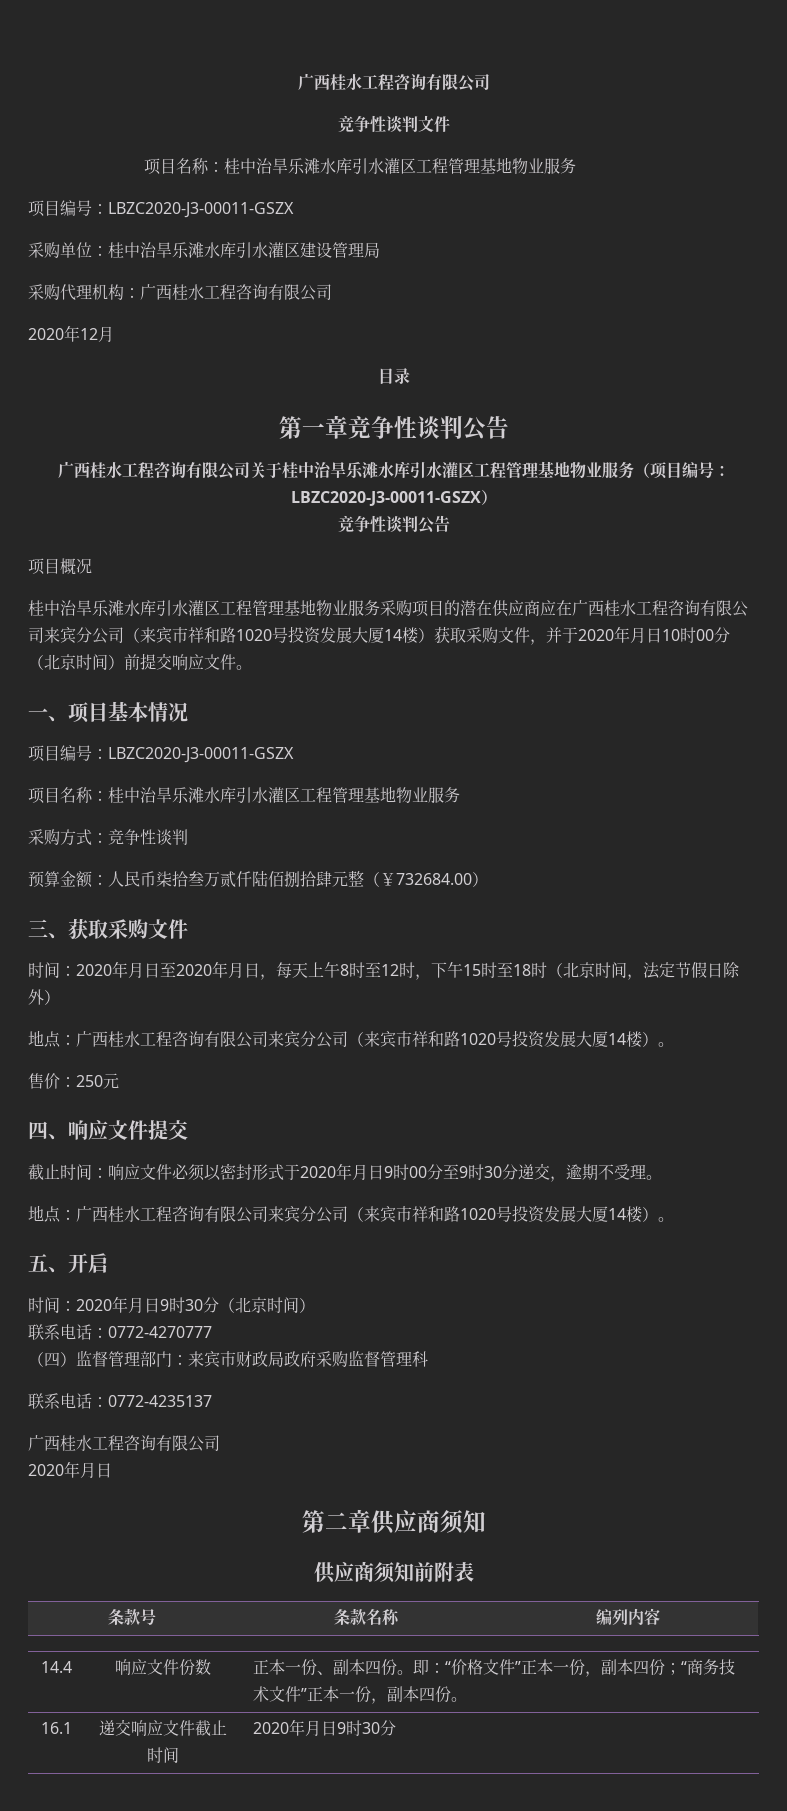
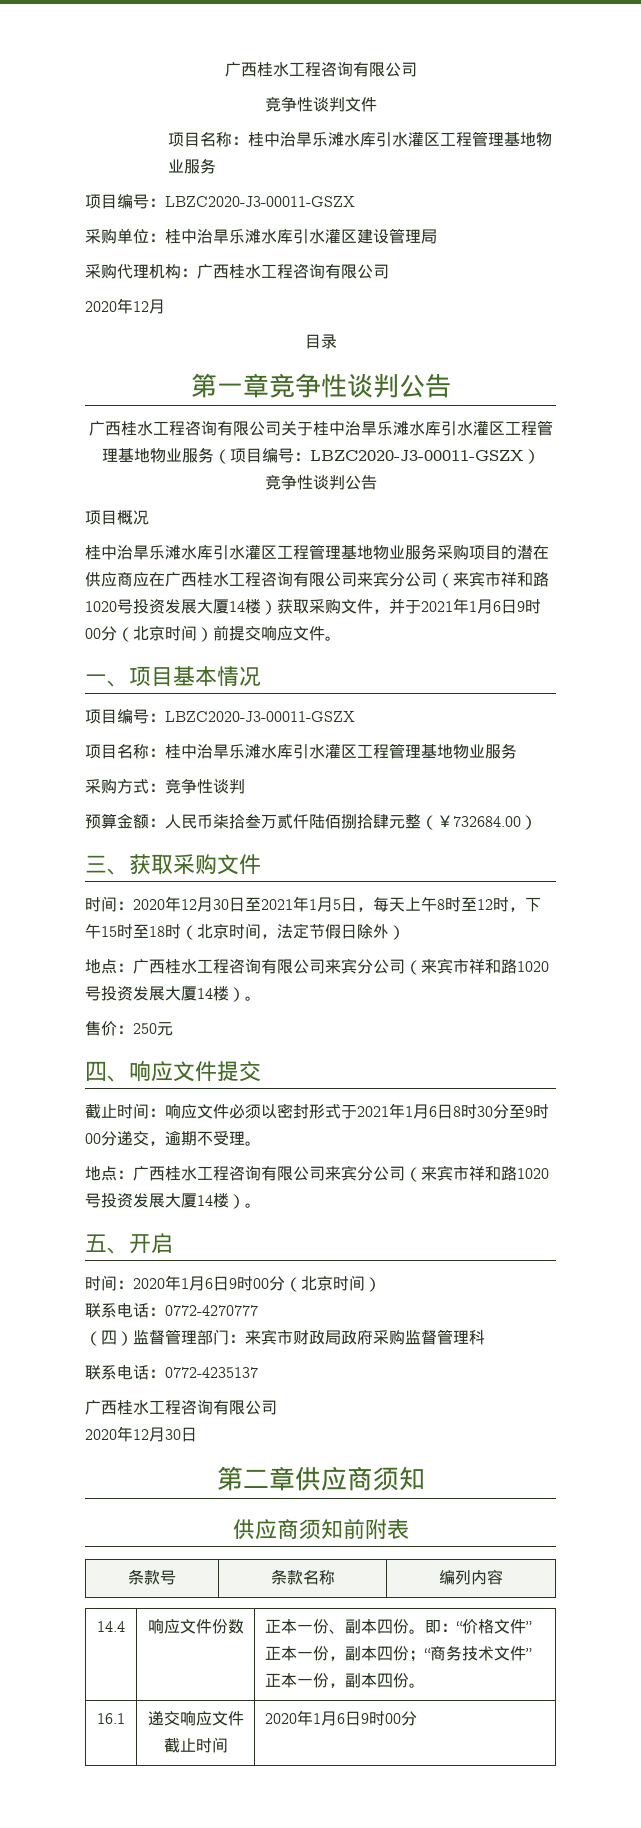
[578,626,680,643] 2020年月日10 -> [421,598,525,614] 2021年1月6日9
[128,961,244,978] 月日至2020年月 -> [181,896,341,912] 12月30日至2021年1月5
[300,1163,427,1180] 2020年月日9时00 -> [357,1103,493,1119] 2021年1月6日8时30
[484,1166,502,1178] 30 -> [85,1133,101,1144] 00
[128,1297,203,1313] 月日9时30 -> [181,1276,269,1291] 1月6日9时00
[80,1462,96,1478] 月 -> [133,1427,181,1442] 12月30
[304,1720,380,1736] 月日9时30 -> [313,1711,402,1726] 1月6日9时00

